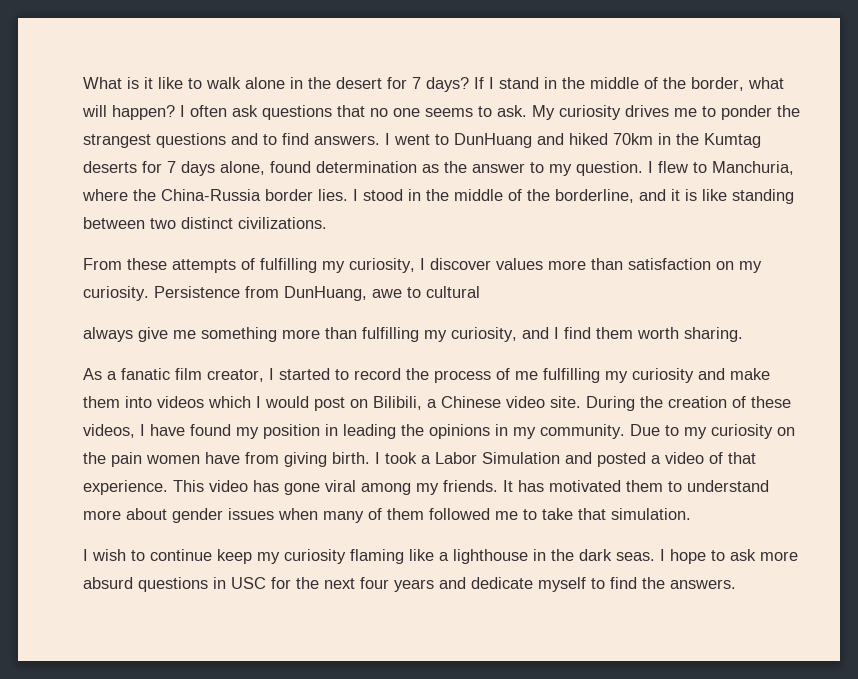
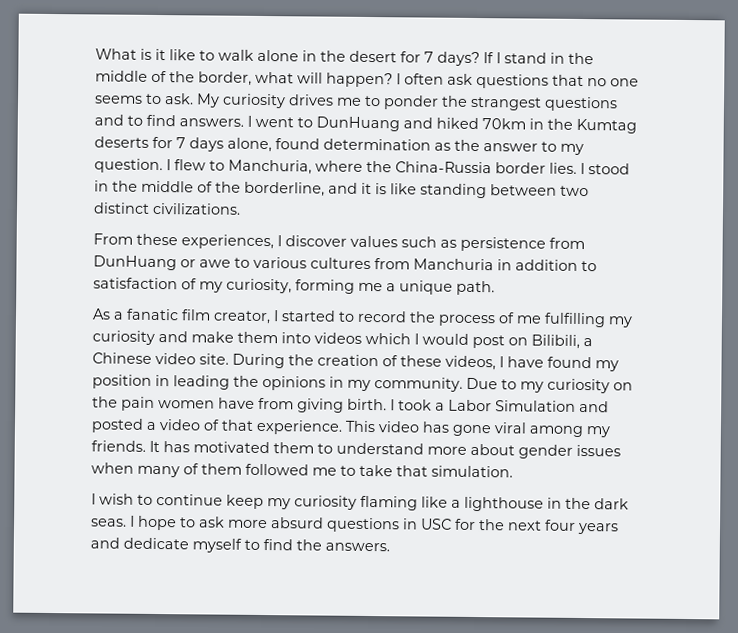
[172,258,762,273] [83,286,480,301] [83,327,743,342] attempts of fulfilling my curiosity, I discover values more than satisfaction on my curiosity. Persistence from DunHuang, awe to cultural // always give me something more than fulfilling my curiosity, and I find them worth sharing. -> [181,234,585,252] [93,255,597,272] [93,277,495,296] experiences, I discover values such as persistence from DunHuang or awe to various cultures from Manchuria in addition to satisfaction of my curiosity, forming me a unique path.

